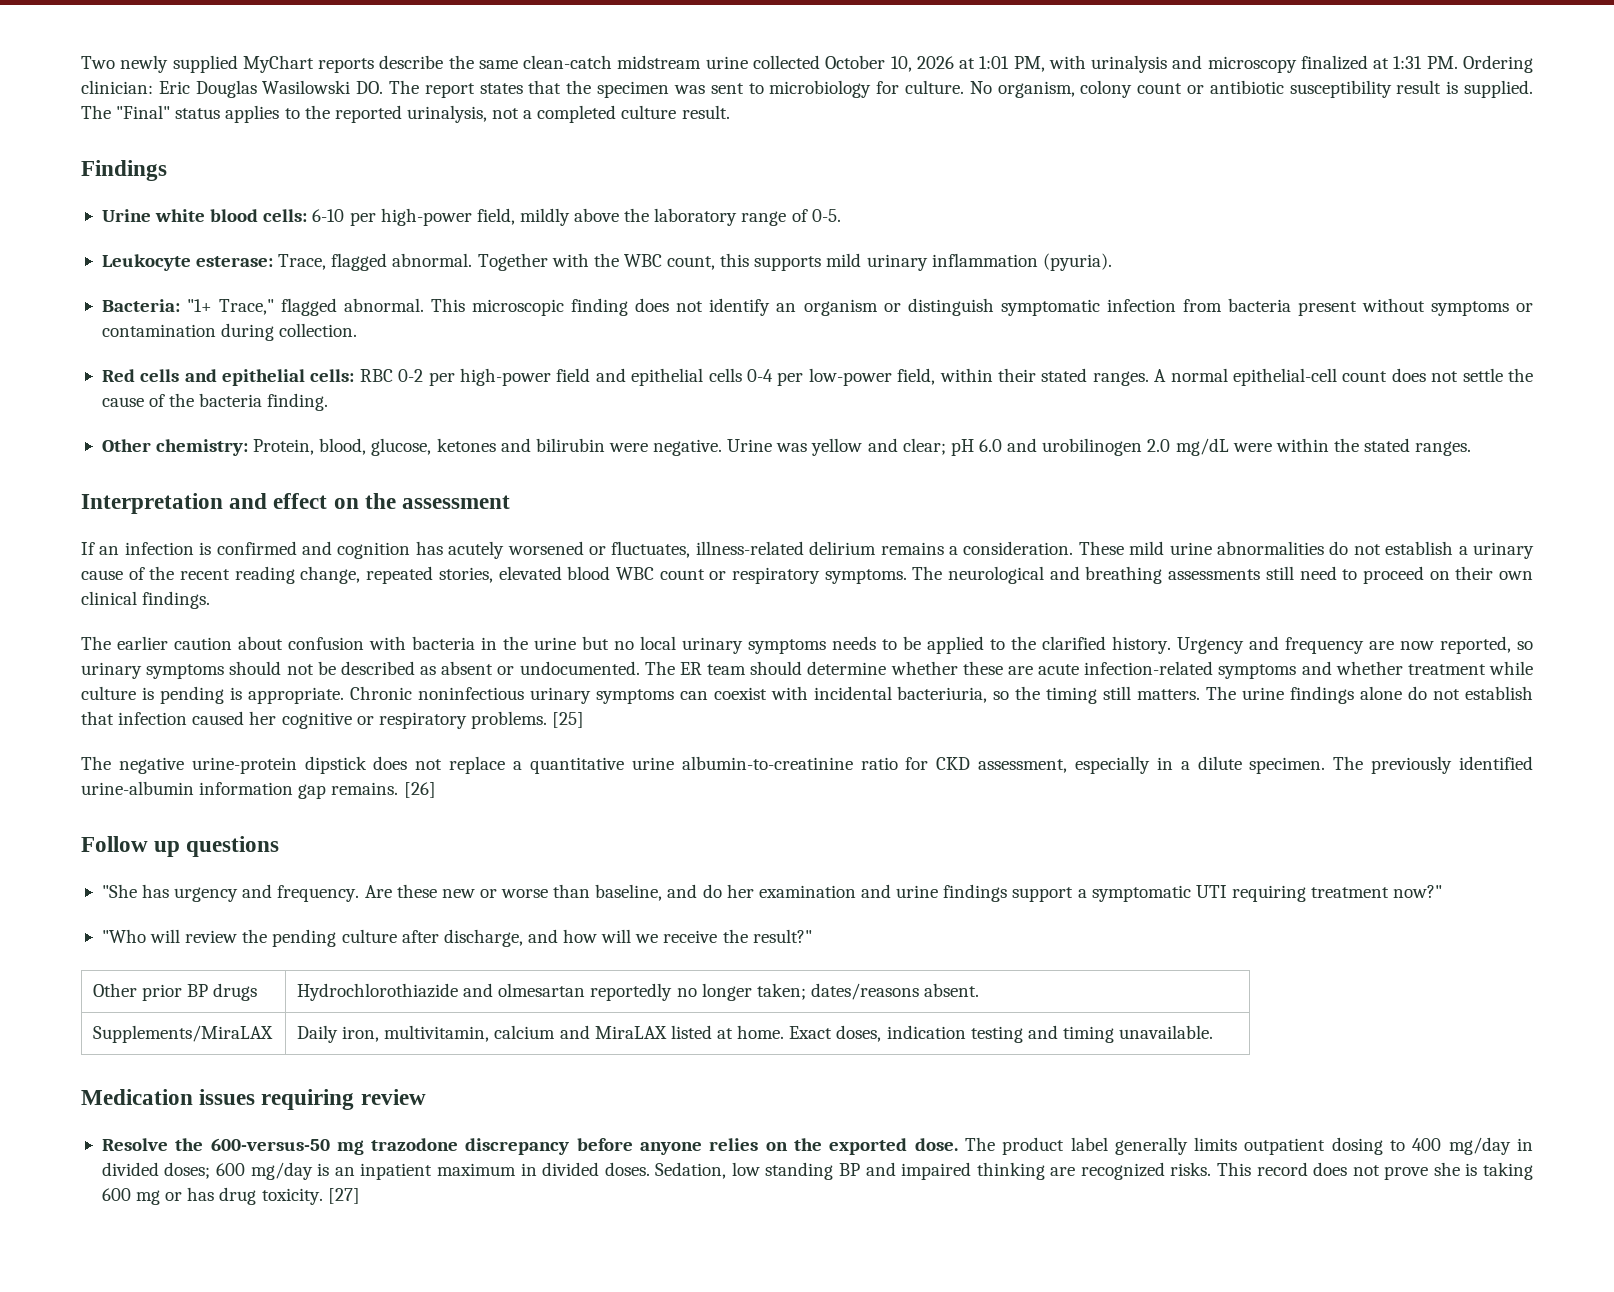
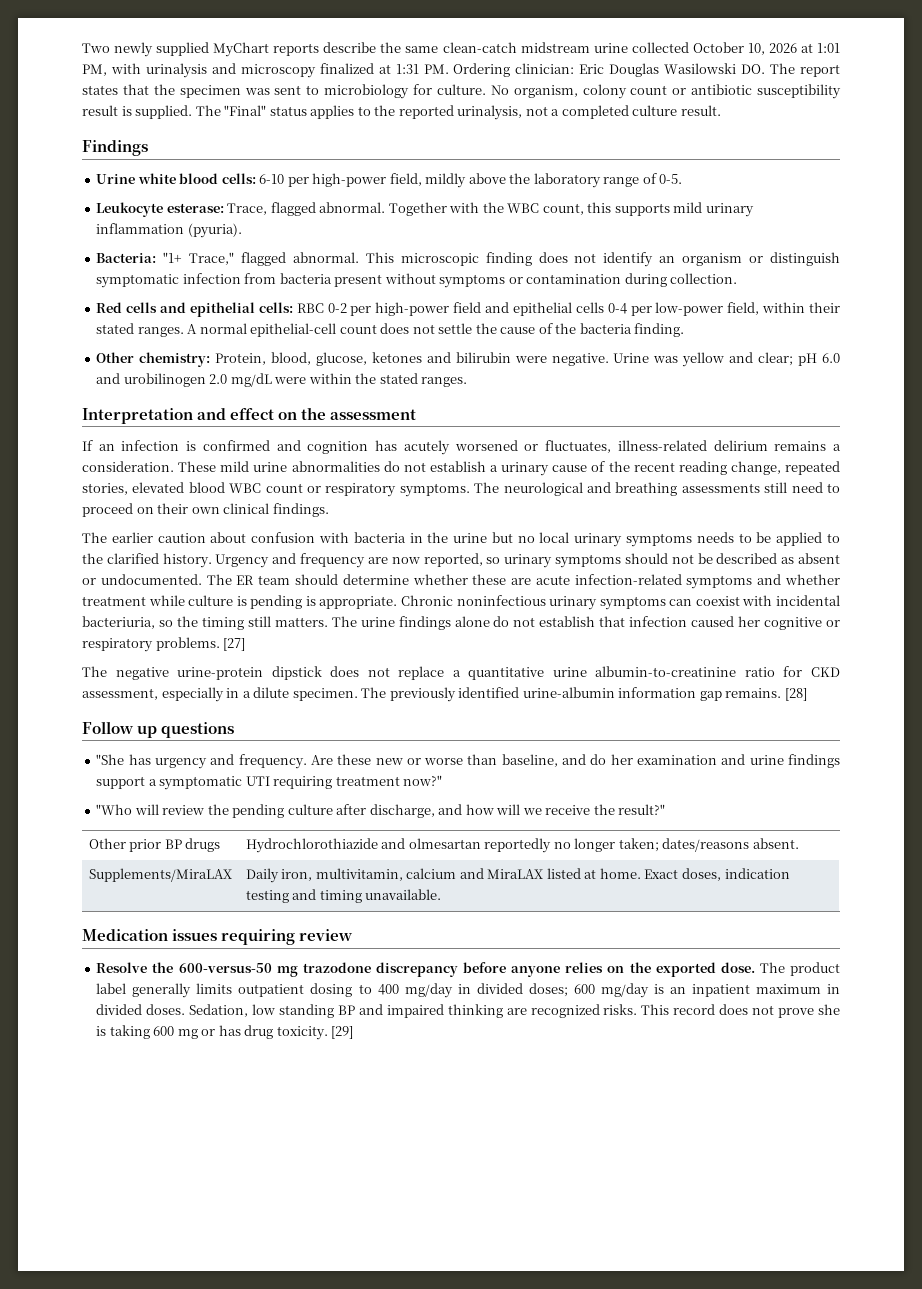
[552,712,585,728] [25] -> [223,638,246,651] [27]
[403,782,436,798] [26] -> [784,688,807,701] [28]
[327,1188,360,1204] [27] -> [331,1026,354,1039] [29]

